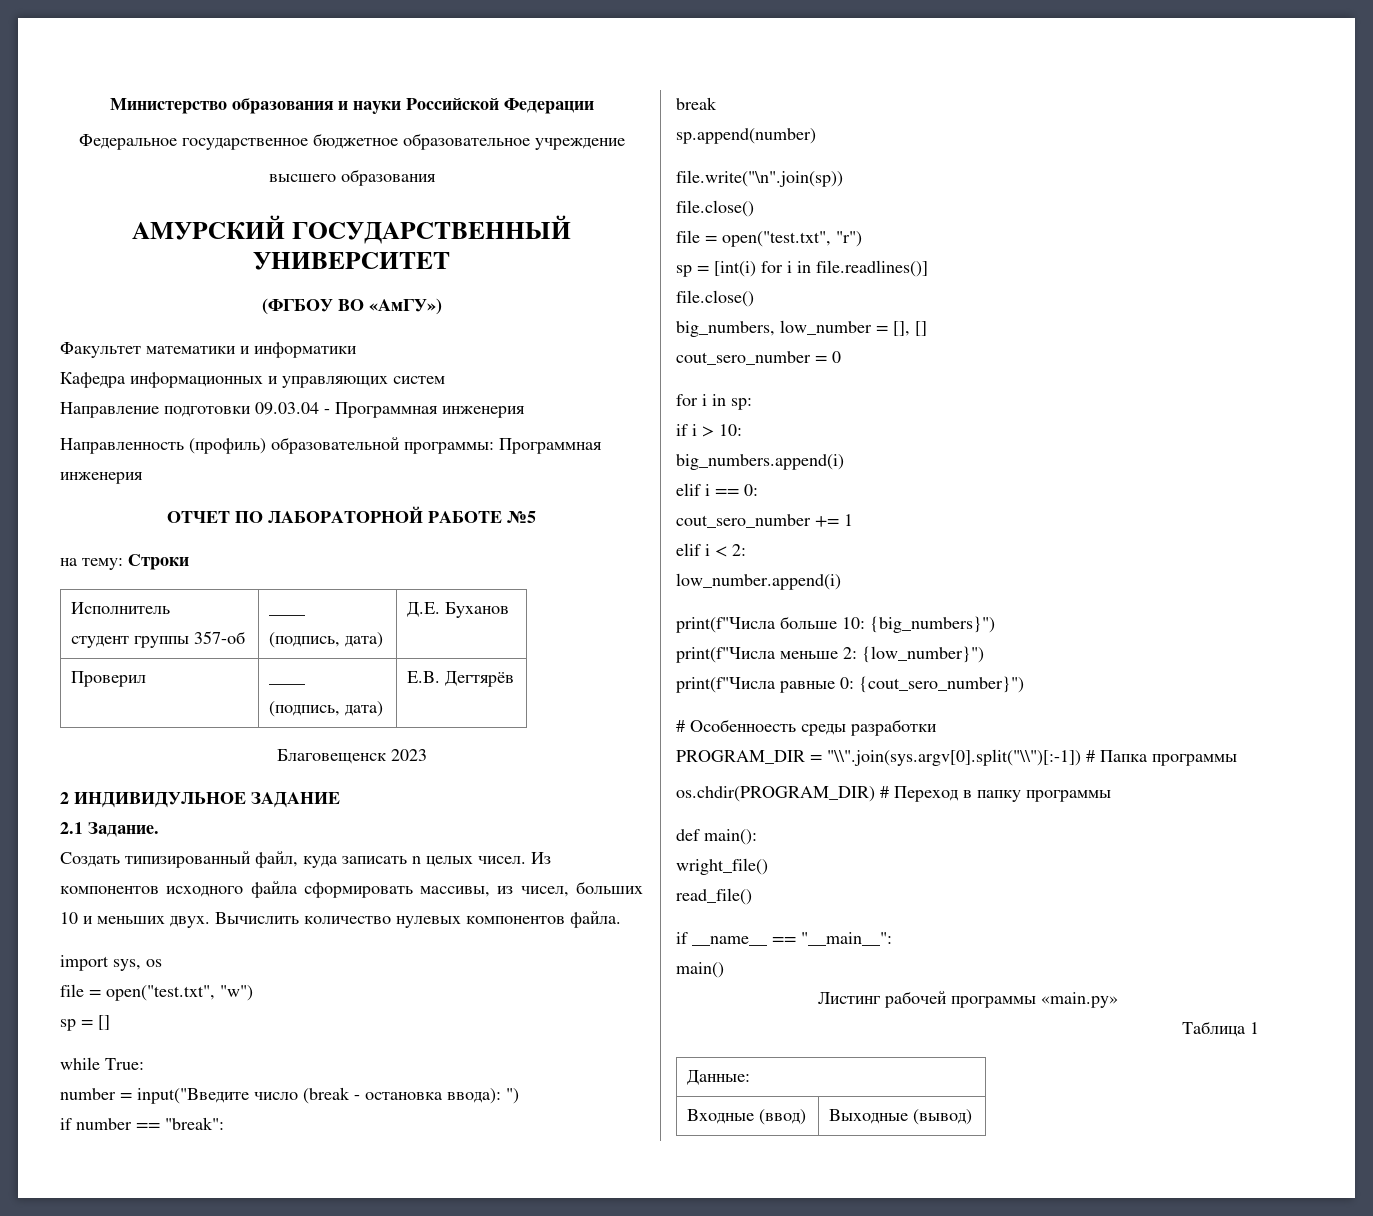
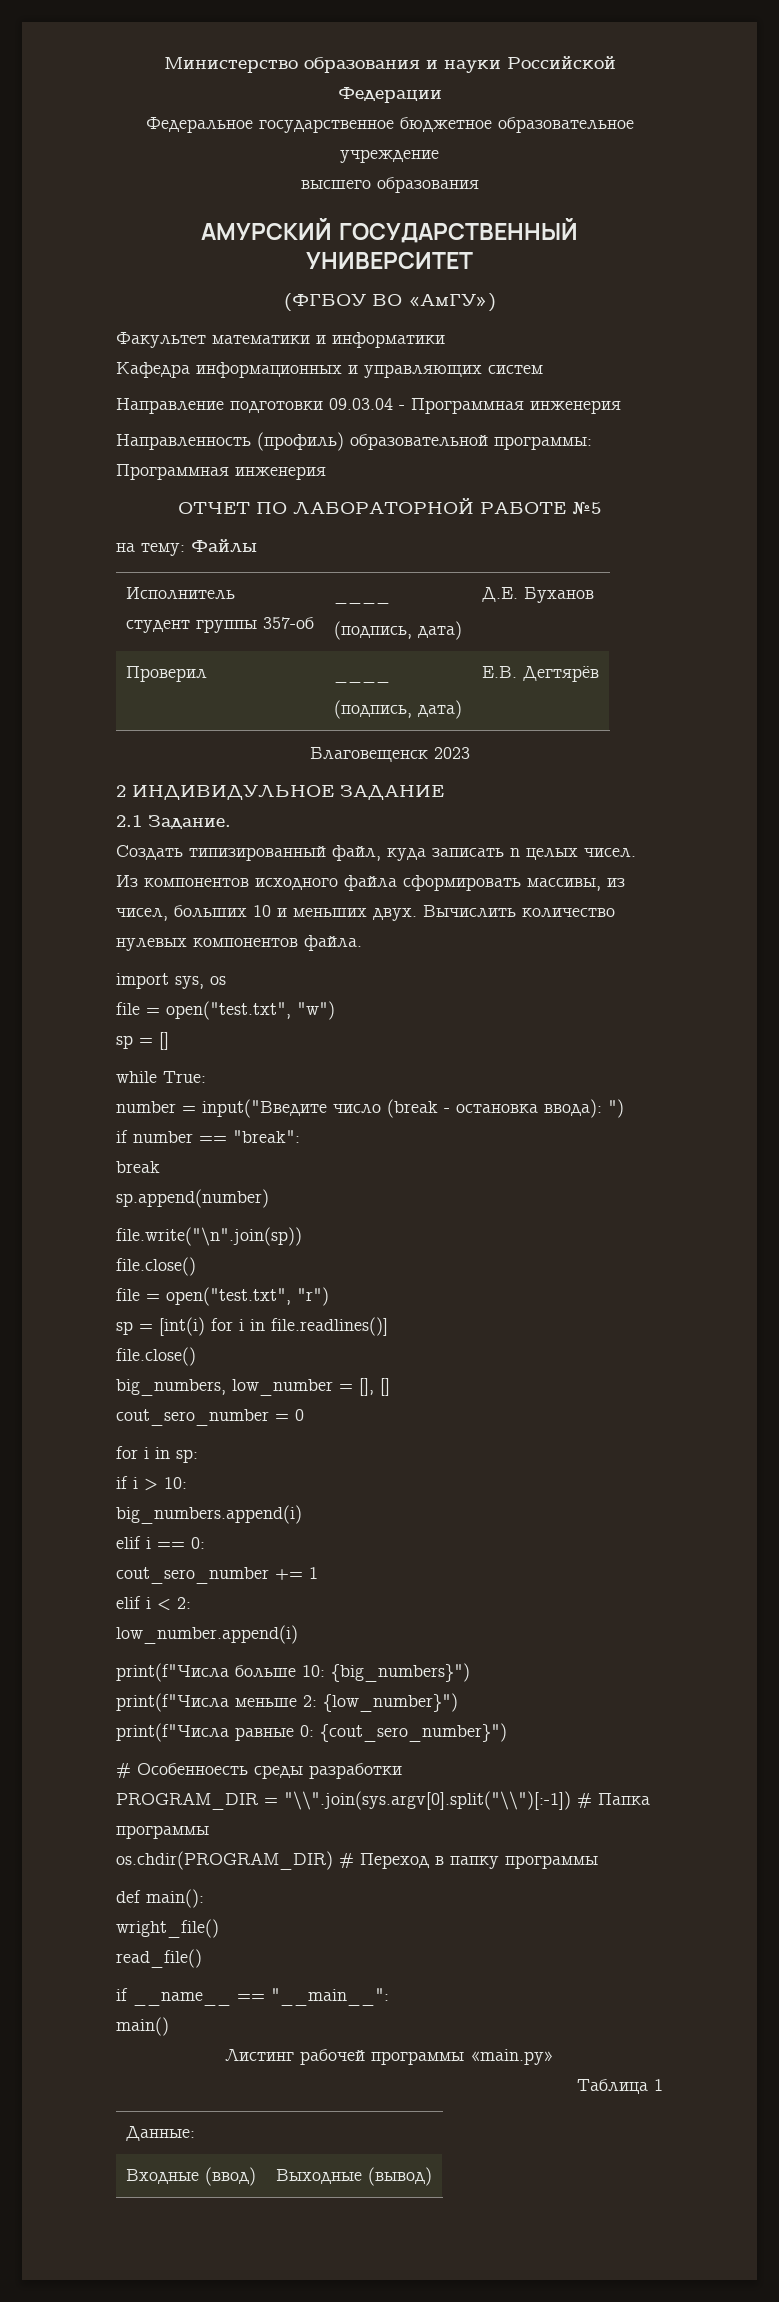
[128,554,189,570] Строки -> [191,539,257,553] Файлы

